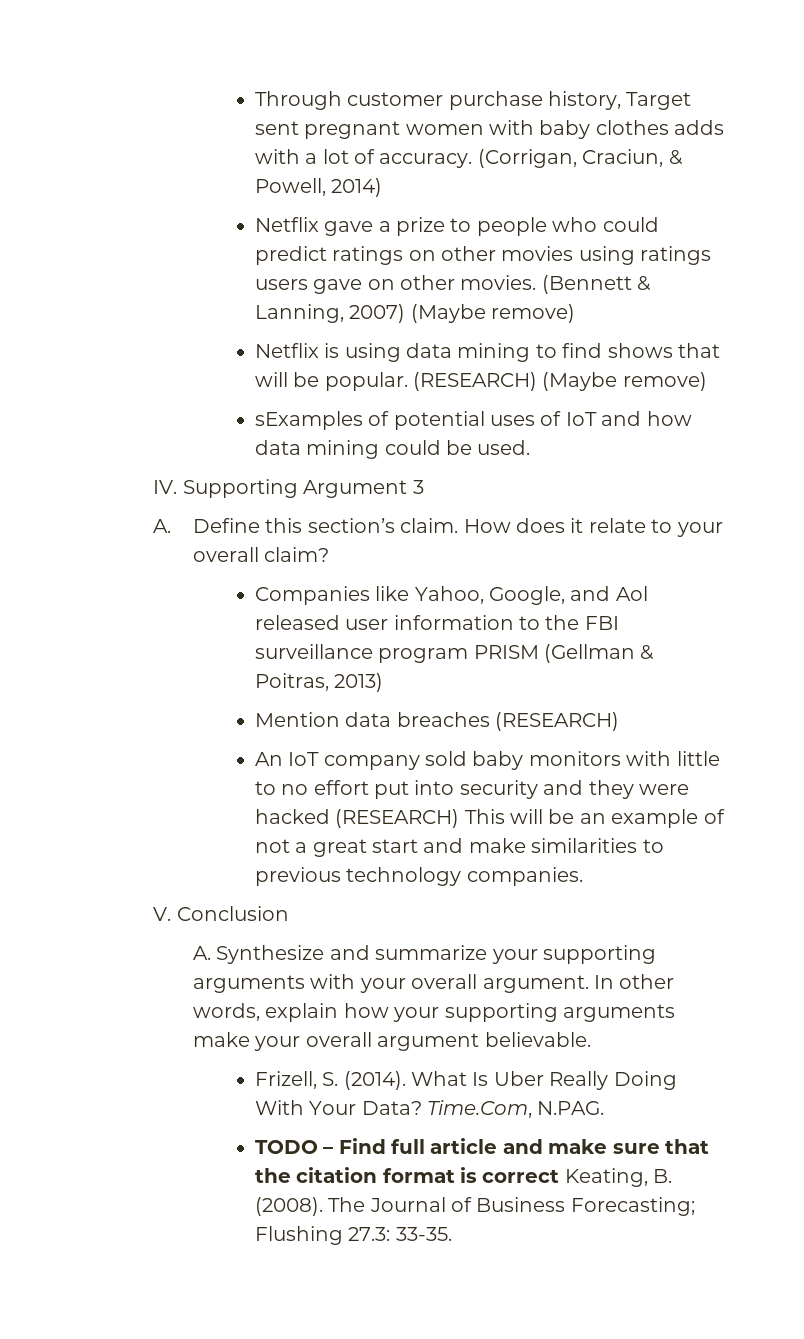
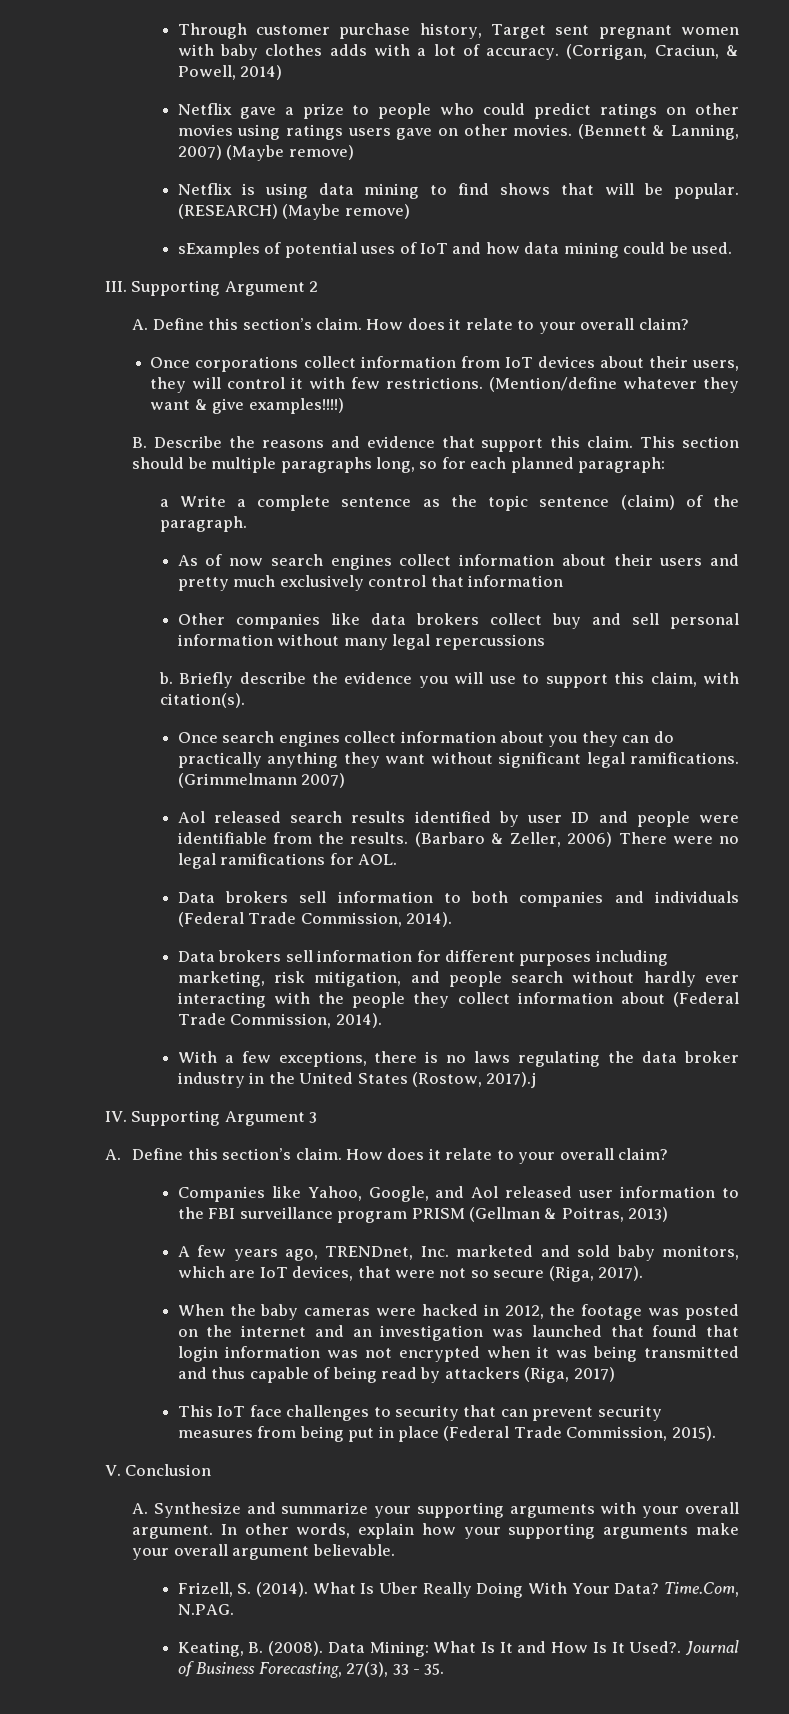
(531, 447) none -> [104,280,319,296] [132,318,689,334] [150,356,740,372] [150,377,740,393] [150,398,344,414] [132,436,739,452] [132,457,666,473] [159,495,739,511] [159,516,247,532] [177,554,739,570] [177,575,564,591] [177,613,740,629] [177,634,545,650] [158,672,739,688] [159,693,245,708] [177,731,674,747] [177,752,739,768] [177,773,346,788] [177,811,739,827] [177,832,739,847] [177,853,398,869] [177,891,740,907] [177,912,453,927] [177,950,668,966] [177,971,740,987] [177,992,740,1008] [177,1013,382,1028] [177,1051,740,1067] [177,1072,537,1088] // III. Supporting Argument 2 // A. Define this section’s claim. How does it relate to your overall claim? // Once corporations collect information from IoT devices about their users, they will control it with few restrictions. (Mention/define whatever they want & give examples!!!!) // B. Describe the reasons and evidence that support this claim. This section should be multiple paragraphs long, so for each planned paragraph: // a Write a complete sentence as the topic sentence (claim) of the paragraph. // As of now search engines collect information about their users and pretty much exclusively control that information // Other companies like data brokers collect buy and sell personal information without many legal repercussions // b. Briefly describe the evidence you will use to support this claim, with citation(s). // Once search engines collect information about you they can do practically anything they want without significant legal ramifications. (Grimmelmann 2007) // Aol released search results identified by user ID and people were identifiable from the results. (Barbaro & Zeller, 2006) There were no legal ramifications for AOL. // Data brokers sell information to both companies and individuals (Federal Trade Commission, 2014). // Data brokers sell information for different purposes including marketing, risk mitigation, and people search without hardly ever interacting with the people they collect information about (Federal Trade Commission, 2014). // With a few exceptions, there is no laws regulating the data broker industry in the United States (Rostow, 2017).j
[254,712,619,731] [254,751,720,770] [254,780,689,799] [254,809,725,828] [254,838,664,857] [254,867,583,886] Mention data breaches (RESEARCH) // An IoT company sold baby monitors with little to no effort put into security and they were hacked (RESEARCH) This will be an example of not a great start and make similarities to previous technology companies. -> [177,1245,740,1261] [177,1266,644,1282] [177,1304,739,1320] [177,1325,739,1341] [177,1346,740,1362] [177,1367,615,1383] [177,1405,662,1421] [177,1426,716,1442] A few years ago, TRENDnet, Inc. marketed and sold baby monitors, which are IoT devices, that were not so secure (Riga, 2017). // When the baby cameras were hacked in 2012, the footage was posted on the internet and an investigation was launched that found that login information was not encrypted when it was being transmitted and thus capable of being read by attackers (Riga, 2017) // This IoT face challenges to security that can prevent security measures from being put in place (Federal Trade Commission, 2015).
[254,1138,709,1154] [254,1167,673,1187] [254,1197,695,1216] [254,1226,452,1245] TODO – Find full article and make sure that the citation format is correct Keating, B. (2008). The Journal of Business Forecasting; Flushing 27.3: 33-35. -> [177,1640,740,1657] [177,1661,445,1678] Keating, B. (2008). Data Mining: What Is It and How Is It Used?. Journal of Business Forecasting, 27(3), 33 - 35.

